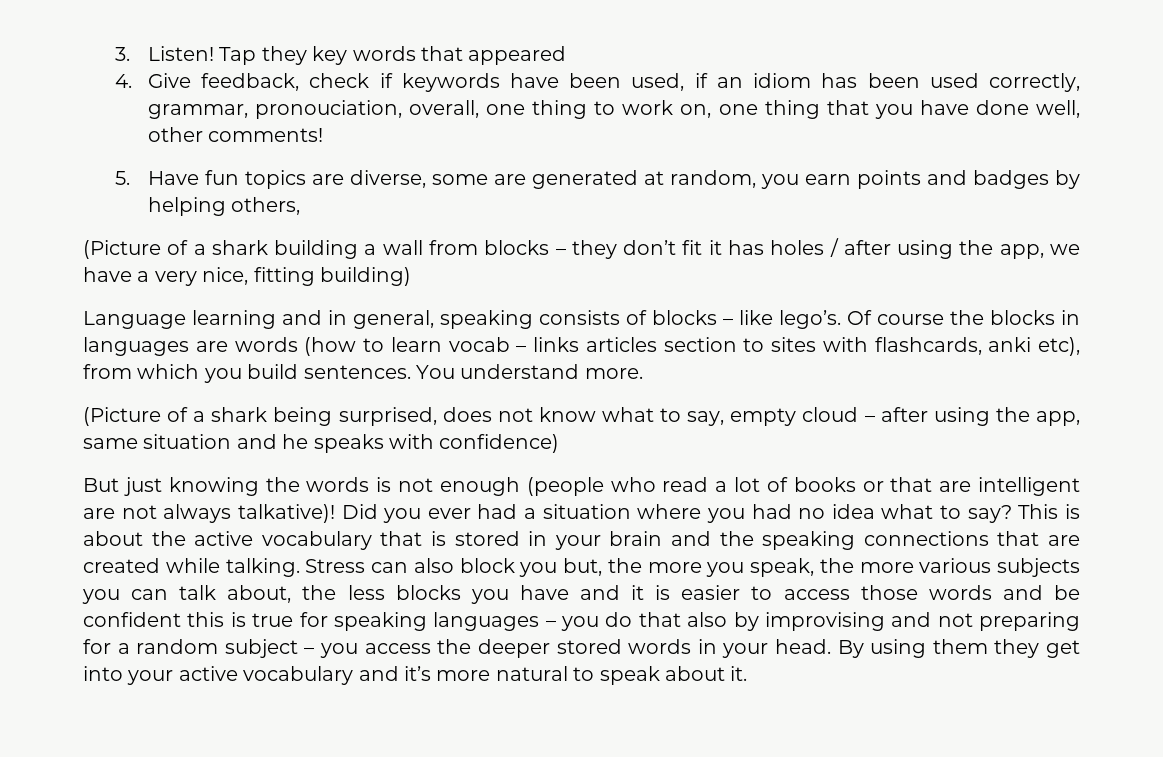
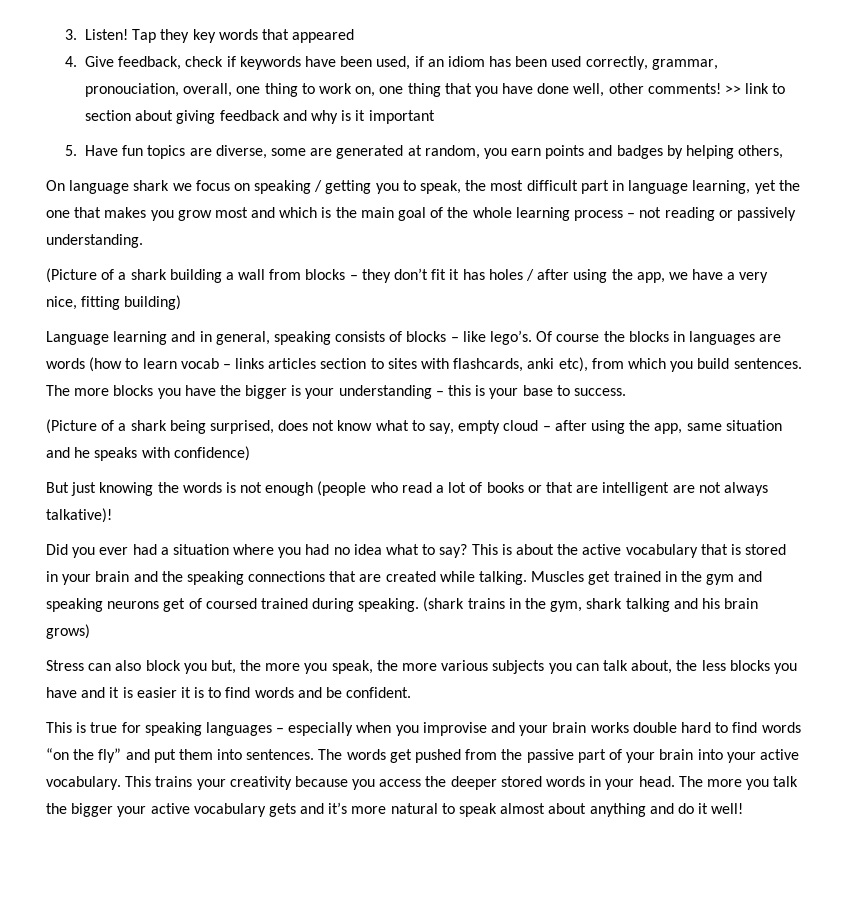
(324, 135) none -> [724,83,786,94] [85,110,435,124] >> link to section about giving feedback and why is it important
(301, 206) none -> [46,180,800,194] [46,207,796,221] [46,234,143,248] // On language shark we focus on speaking / getting you to speak, the most difficult part in language learning, yet the one that makes you grow most and which is the main goal of the whole learning process – not reading or passively understanding.
[416,364,643,379] You understand more. -> [46,385,626,399] The more blocks you have the bigger is your understanding – this is your base to success.
(335, 513) none -> (112, 515) //
(300, 567) none -> [531,571,763,585] [46,597,759,612] [46,624,90,639] Muscles get trained in the gym and speaking neurons get of coursed trained during speaking. (shark trains in the gym, shark talking and his brain grows) //
[751,585,918,600] to access those -> [180,687,251,698] it is to find
[83,612,225,627] confident this -> [346,687,412,698] [46,722,72,733] confident. // This
[561,612,1080,631] [83,639,315,658] you do that also by improvising and not preparing for a random subject – -> [288,722,801,736] [46,748,799,763] [46,776,348,790] especially when you improvise and your brain works double hard to find words “on the fly” and put them into sentences. The words get pushed from the passive part of your brain into your active vocabulary. This trains your creativity because
[837,639,1080,658] [83,666,123,681] By using them they get into -> [678,776,799,790] [46,803,114,817] The more you talk the bigger
(354, 675) none -> [268,803,296,817] gets
[664,666,748,681] about it. -> [500,803,744,817] almost about anything and do it well!

